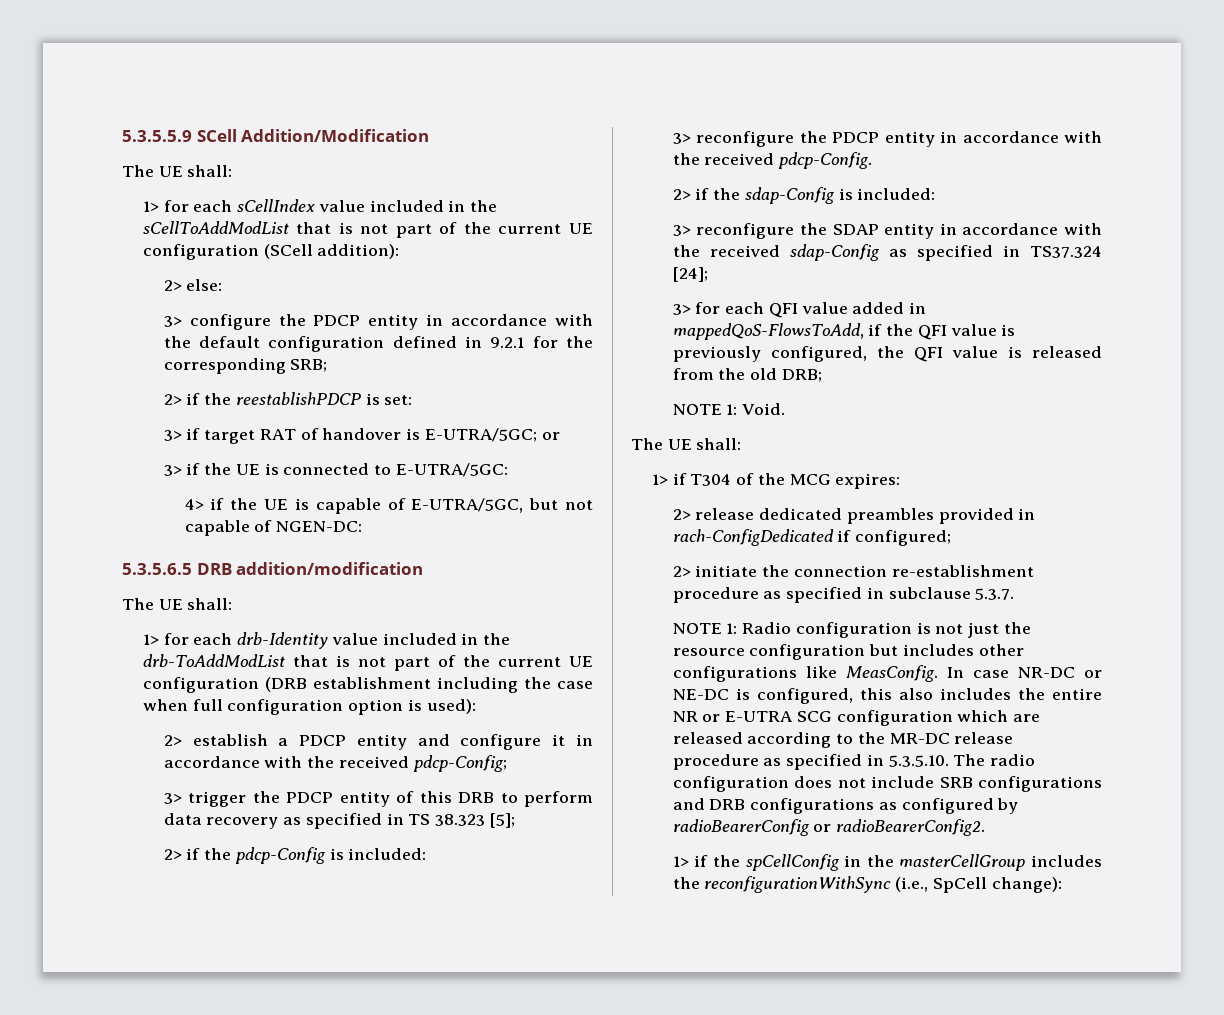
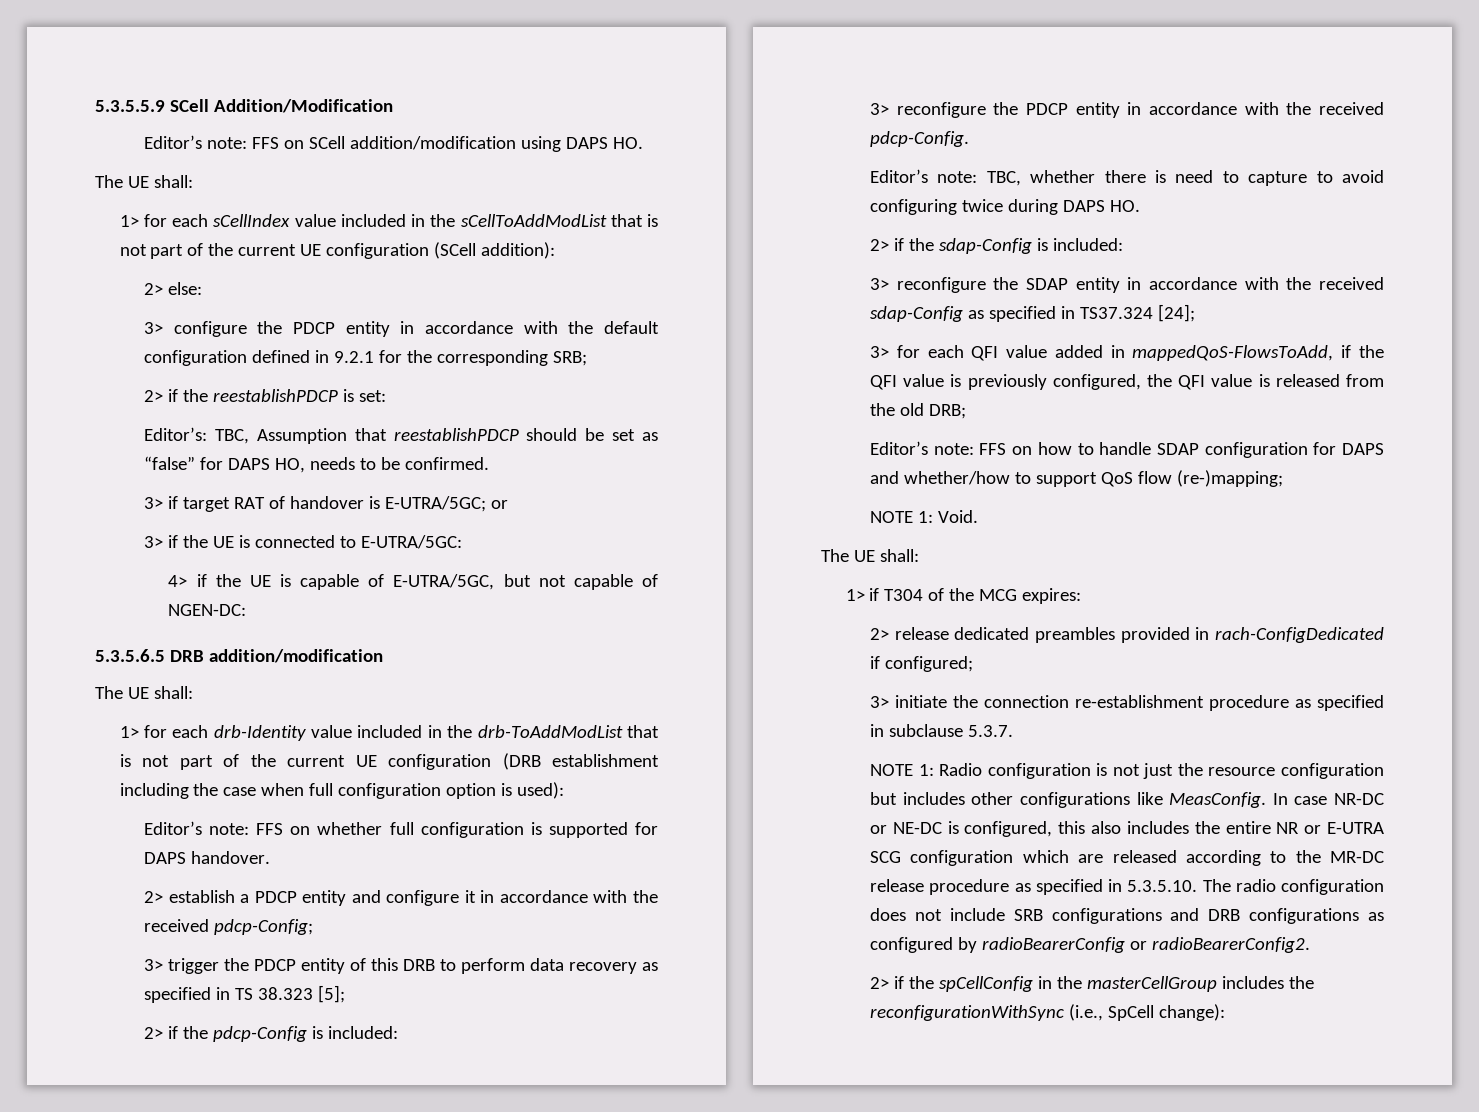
(430, 135) none -> [143,135,643,152] // Editor’s note: FFS on SCell addition/modification using DAPS HO.
(413, 400) none -> [143,427,658,444] [143,456,489,473] // Editor’s: TBC, Assumption that reestablishPDCP should be set as “false” for DAPS HO, needs to be confirmed.
(476, 706) none -> [143,821,658,838] [143,851,270,864] // Editor’s note: FFS on whether full configuration is supported for DAPS handover.
(873, 160) none -> [869,169,1384,186] [869,199,1140,215] // Editor’s note: TBC, whether there is need to capture to avoid configuring twice during DAPS HO.
(822, 375) none -> [869,441,1384,458] [869,470,1283,487] // Editor’s note: FFS on how to handle SDAP configuration for DAPS and whether/how to support QoS flow (re-)mapping;
[672,566,691,577] 2> -> [869,696,889,708] 3>
[672,856,689,867] 1> -> [869,977,889,989] 2>

